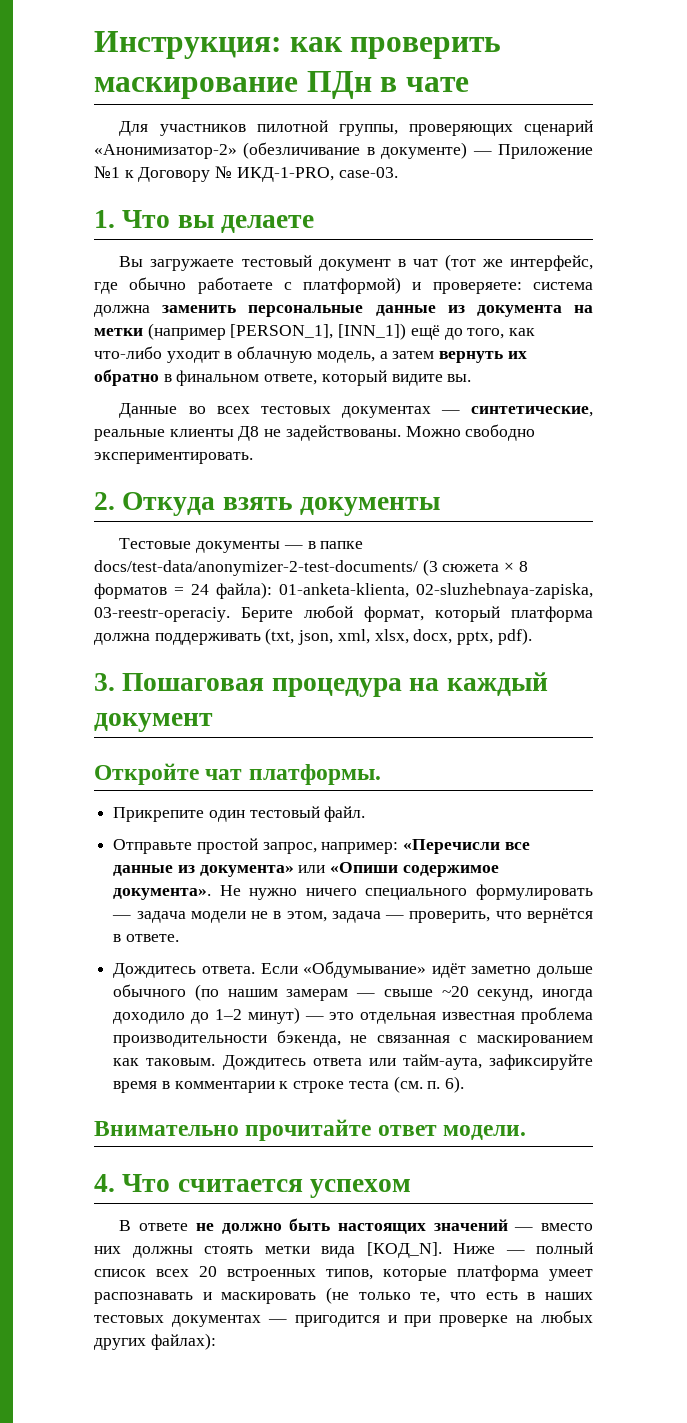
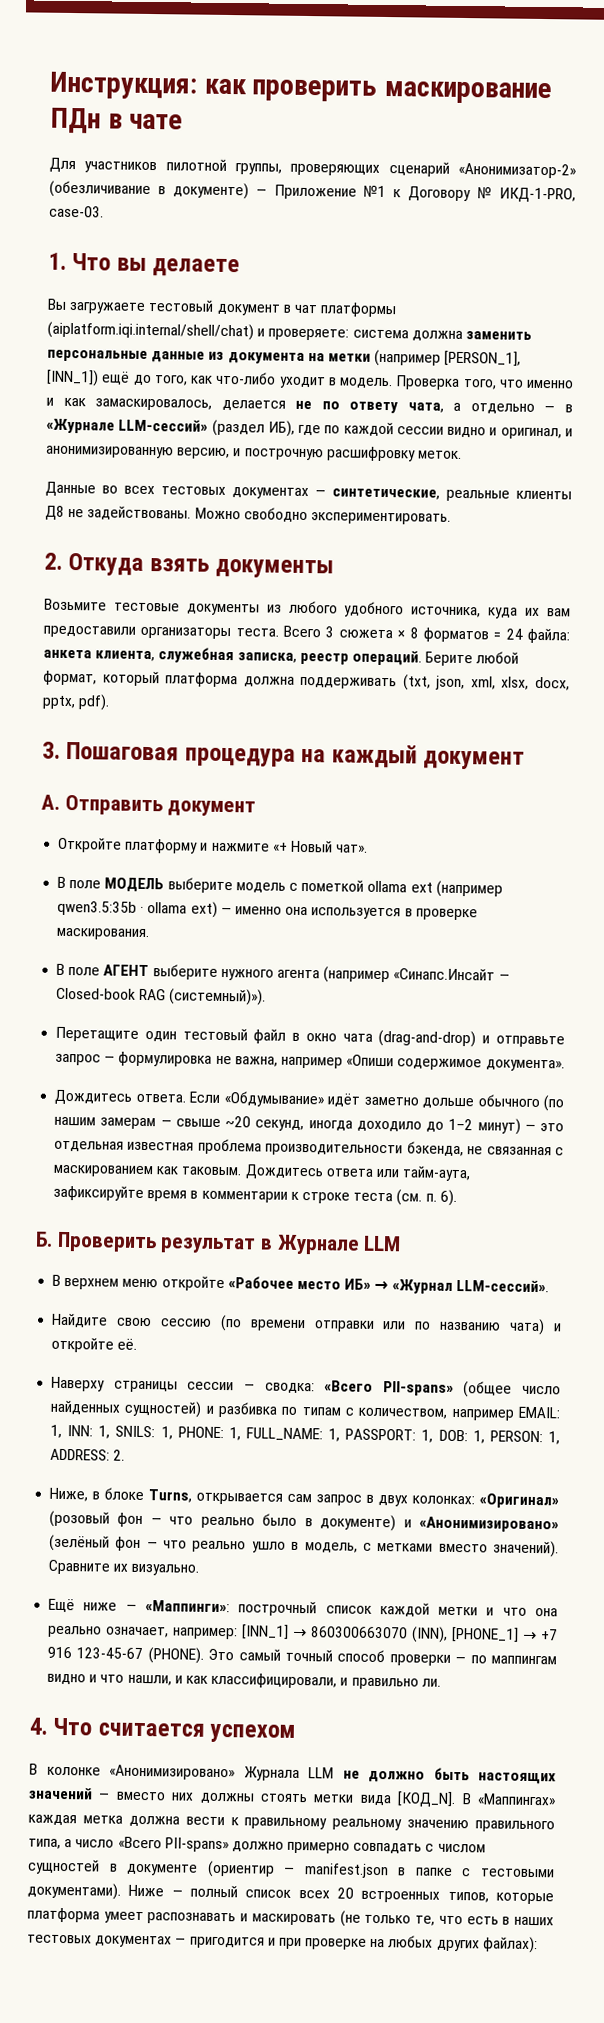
[444,254,593,271] [94,277,402,294] (тот же интерфейс, где обычно работаете с платформой) -> [320,302,398,318] [47,321,254,341] платформы (aiplatform.iqi.internal/shell/chat)
[237,346,527,363] [94,369,472,386] облачную модель, а затем вернуть их обратно в финальном ответе, который видите вы. -> [339,375,574,390] [46,397,573,414] [46,418,573,440] [46,445,462,462] модель. Проверка того, что именно и как замаскировалось, делается не по ответу чата, а отдельно — в «Журнале LLM-сессий» (раздел ИБ), где по каждой сессии видно и оригинал, и анонимизированную версию, и построчную расшифровку меток.
[119,538,364,553] [94,559,438,576] Тестовые документы — в папке docs/test-data/anonymizer-2-test-documents/ (3 -> [44,598,572,619] [43,625,335,640] Возьмите тестовые документы из любого удобного источника, куда их вам предоставили организаторы теста. Всего 3
[216,582,593,599] [94,607,230,622] файла): 01-anketa-klienta, 02-sluzhebnaya-zapiska, 03-reestr-operaciy. -> [527,627,571,644] [43,647,422,666] файла: анкета клиента, служебная записка, реестр операций.
[94,763,381,785] [113,806,366,822] [113,838,530,854] [113,862,499,877] [113,884,593,900] [112,908,593,923] [113,934,179,942] Откройте чат платформы. // Прикрепите один тестовый файл. // Отправьте простой запрос, например: «Перечисли все данные из документа» или «Опиши содержимое документа». Не нужно ничего специального формулировать — задача модели не в этом, задача — проверить, что вернётся в ответе. -> [41,794,257,817] [58,836,369,854] [57,876,503,898] [57,900,478,921] [56,927,151,941] [56,963,510,984] [56,987,267,1006] [55,1026,565,1048] [55,1051,565,1072] А. Отправить документ // Откройте платформу и нажмите «+ Новый чат». // В поле МОДЕЛЬ выберите модель с пометкой ollama ext (например qwen3.5:35b · ollama ext) — именно она используется в проверке маскирования. // В поле АГЕНТ выберите нужного агента (например «Синапс.Инсайт — Closed-book RAG (системный)»). // Перетащите один тестовый файл в окно чата (drag-and-drop) и отправьте запрос — формулировка не важна, например «Опиши содержимое документа».
[94,1119,527,1141] Внимательно прочитайте ответ модели. -> [35,1231,402,1255] [52,1274,549,1294] [51,1312,562,1336] [51,1336,138,1353] [51,1376,561,1398] [50,1399,560,1421] [50,1424,561,1445] [50,1448,126,1461] [49,1487,559,1509] [49,1510,559,1533] [49,1534,559,1558] [48,1559,200,1576] [48,1598,559,1617] [48,1624,559,1643] [47,1646,557,1666] [47,1672,441,1690] Б. Проверить результат в Журнале LLM // В верхнем меню откройте «Рабочее место ИБ» → «Журнал LLM-сессий». // Найдите свою сессию (по времени отправки или по названию чата) и откройте её. // Наверху страницы сессии — сводка: «Всего PII-spans» (общее число найденных сущностей) и разбивка по типам с количеством, например EMAIL: 1, INN: 1, SNILS: 1, PHONE: 1, FULL_NAME: 1, PASSPORT: 1, DOB: 1, PERSON: 1, ADDRESS: 2. // Ниже, в блоке Turns, открывается сам запрос в двух колонках: «Оригинал» (розовый фон — что реально было в документе) и «Анонимизировано» (зелёный фон — что реально ушло в модель, с метками вместо значений). Сравните их визуально. // Ещё ниже — «Маппинги»: построчный список каждой метки и что она реально означает, например: [INN_1] → 860300663070 (INN), [PHONE_1] → +7 916 123-45-67 (PHONE). Это самый точный способ проверки — по маппингам видно и что нашли, и как классифицировали, и правильно ли.
[139,1223,189,1231] ответе -> [46,1764,334,1782] колонке «Анонимизировано» Журнала LLM
(442, 1250) none -> [461,1793,556,1806] [28,1814,555,1833] [28,1836,486,1854] [27,1858,555,1879] [27,1882,121,1900] В «Маппингах» каждая метка должна вести к правильному реальному значению правильного типа, а число «Всего PII-spans» должно примерно совпадать с числом сущностей в документе (ориентир — manifest.json в папке с тестовыми документами).

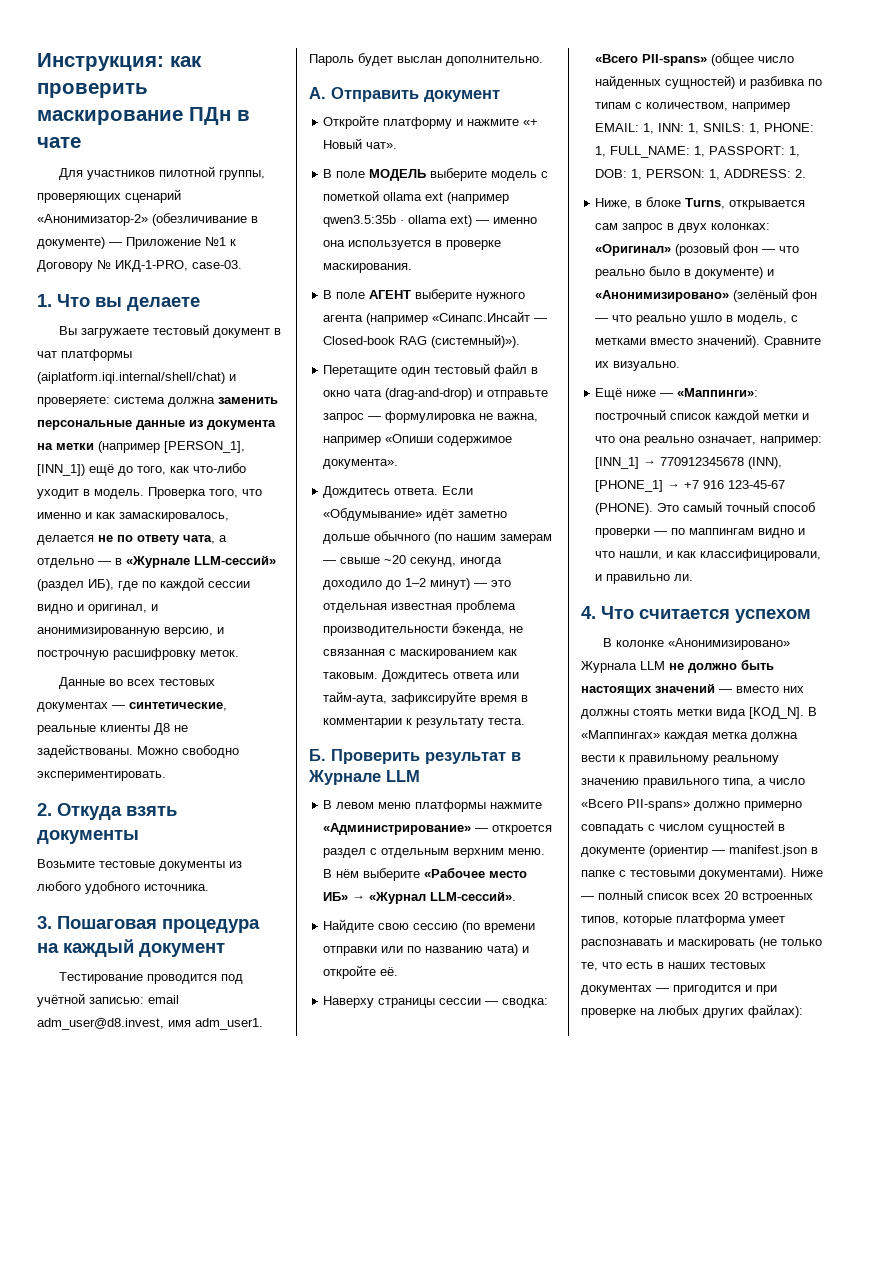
[411,606,572,619] [43,625,571,644] [43,647,520,667] [43,670,570,691] [42,694,111,711] источника, куда их вам предоставили организаторы теста. Всего 3 сюжета × 8 форматов = 24 файла: анкета клиента, служебная записка, реестр операций. Берите любой формат, который платформа должна поддерживать (txt, json, xml, xlsx, docx, pptx, pdf). -> [144,884,209,891] источника.
(526, 760) none -> [59,972,244,984] [37,993,179,1007] [37,1018,263,1030] [309,53,543,66] // Тестирование проводится под учётной записью: email adm_user@d8.invest, имя adm_user1. Пароль будет выслан дополнительно.
[301,1189,457,1206] строке теста (см. п. 6). -> [416,718,526,728] результату теста.
[64,1275,225,1292] верхнем меню откройте -> [336,800,543,812] [323,823,553,835] [323,848,546,858] [323,868,421,881] левом меню платформы нажмите «Администрирование» — откроется раздел с отдельным верхним меню. В нём выберите
[311,1626,409,1639] 860300663070 -> [660,457,745,466] 770912345678

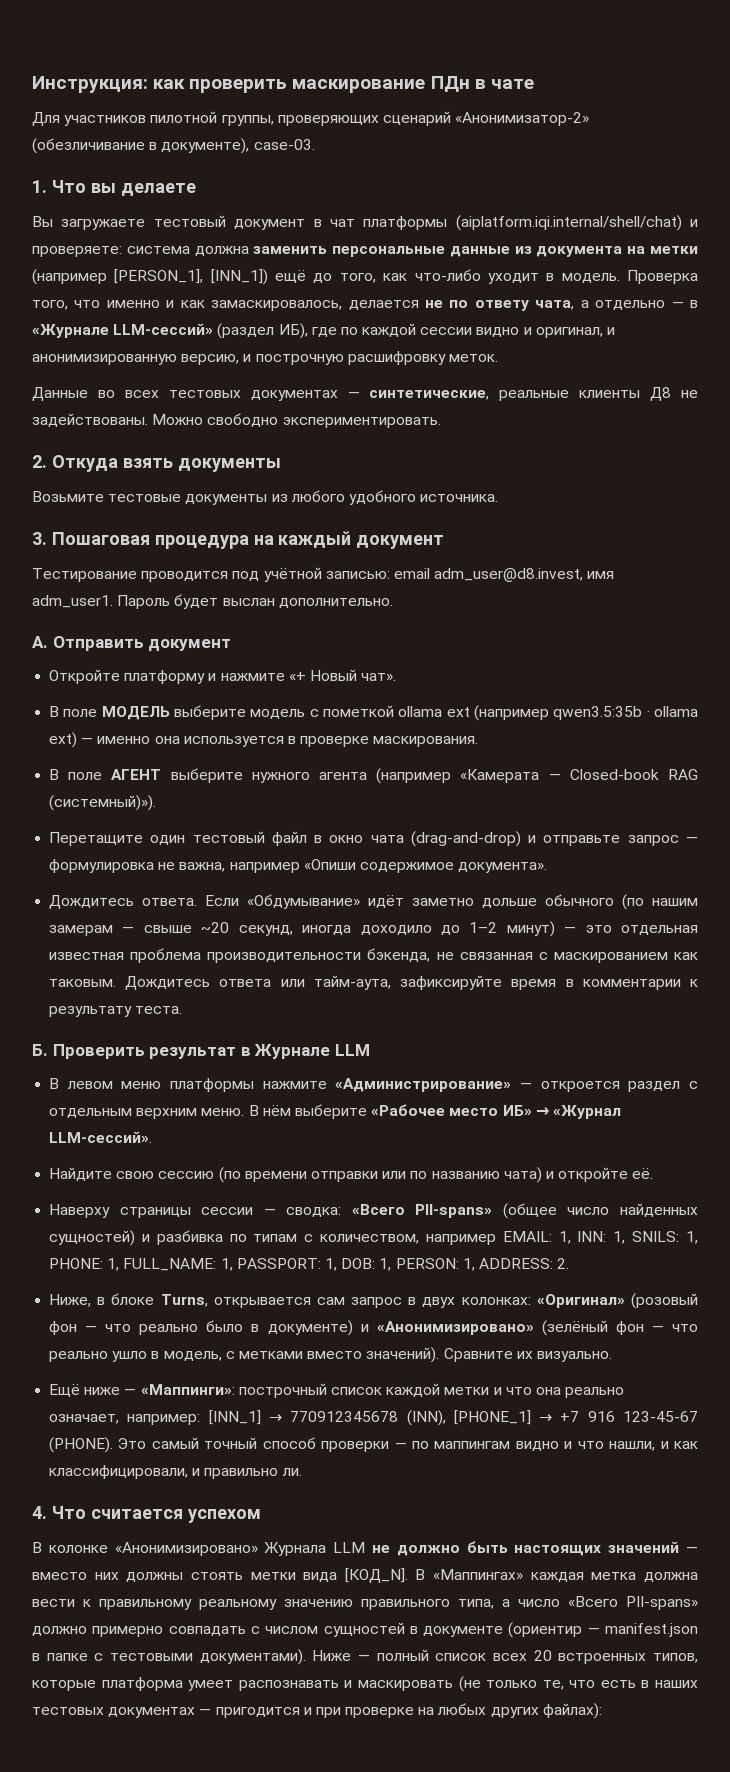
[37,236,236,249] [37,259,188,272] документе) — Приложение №1 к Договору № ИКД-1-PRO, -> [161,138,250,154] документе),
[432,311,531,322] «Синапс.Инсайт -> [460,769,540,783] «Камерата

